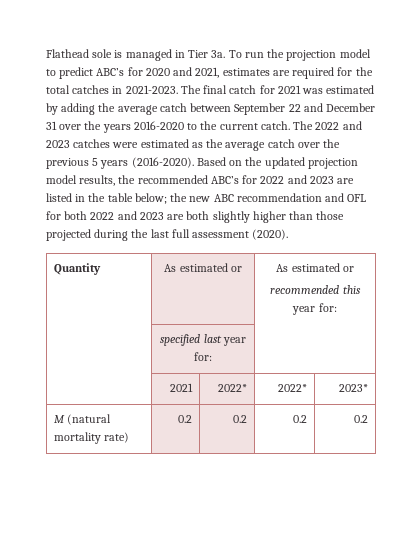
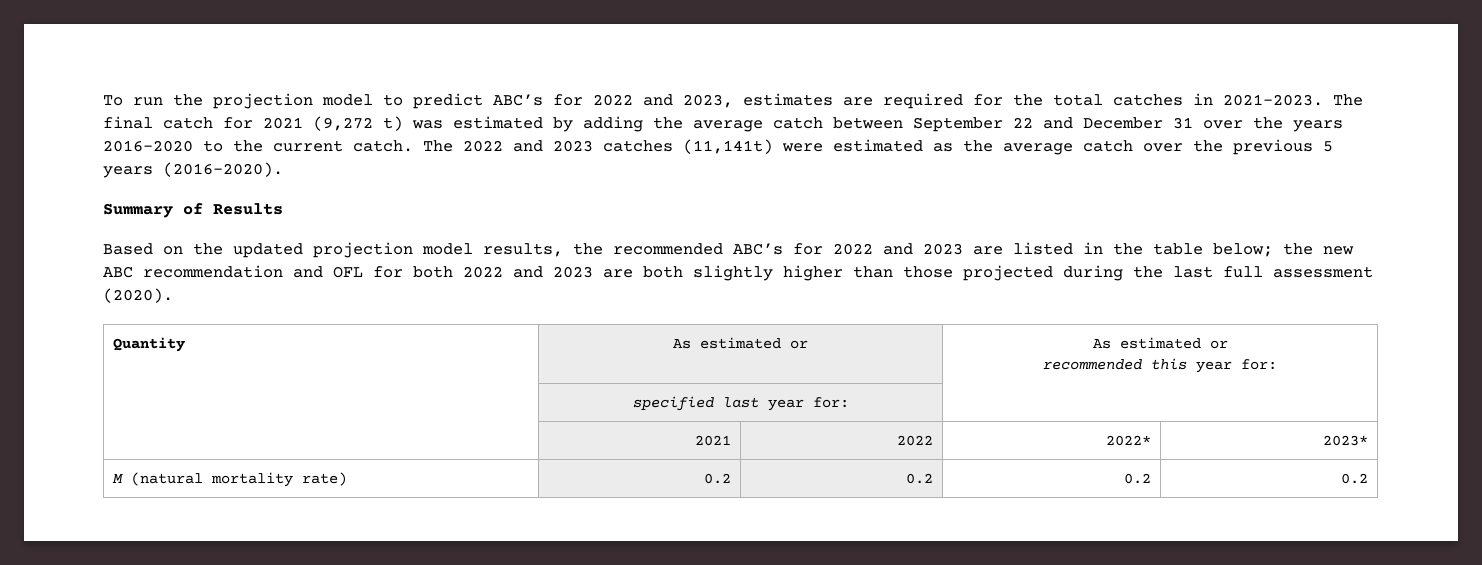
[46,49,226,61] Flathead sole is managed in Tier 3a. -> (103, 100) none
[145,67,220,78] 2020 and 2021, -> [593,94,733,108] 2022 and 2023,
(301, 89) none -> [313,116,403,131] (9,272 t)
(111, 143) none -> [683,139,773,154] (11,141t)
(194, 162) none -> [103,203,283,218] // Summary of Results //
[217,384,247,392] 2022* -> [897,435,934,446] 2022

